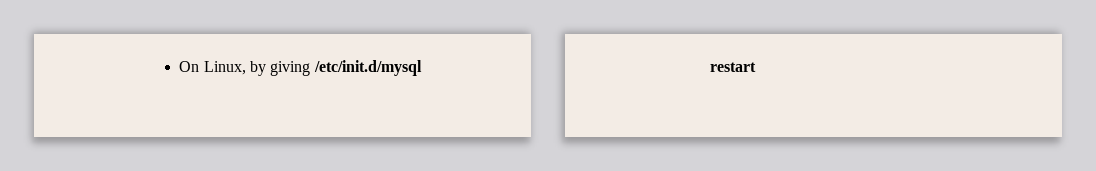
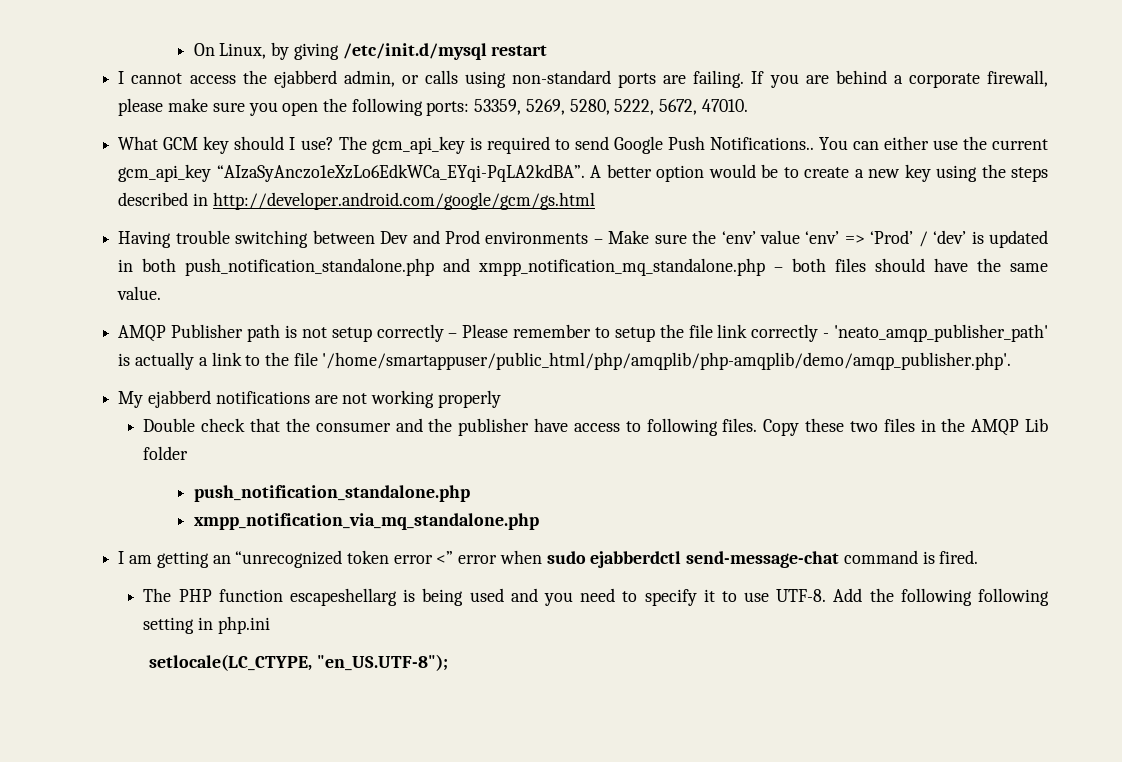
(757, 67) none -> [118,70,1048,88] [118,98,748,116] [118,136,1048,154] [118,164,1048,182] [118,192,595,210] [118,230,1049,248] [118,258,1049,276] [117,286,162,300] [118,324,1048,342] [118,352,1012,370] [118,390,501,408] [143,418,1048,436] [143,446,189,460] [193,485,470,502] [193,513,539,530] [118,550,979,568] [143,588,1049,606] [143,616,270,634] [149,654,449,671] // I cannot access the ejabberd admin, or calls using non-standard ports are failing. If you are behind a corporate firewall, please make sure you open the following ports: 53359, 5269, 5280, 5222, 5672, 47010. // What GCM key should I use? The gcm_api_key is required to send Google Push Notifications.. You can either use the current gcm_api_key “AIzaSyAnczo1eXzLo6EdkWCa_EYqi-PqLA2kdBA”. A better option would be to create a new key using the steps described in http://developer.android.com/google/gcm/gs.html // Having trouble switching between Dev and Prod environments – Make sure the ‘env’ value ‘env’ => ‘Prod’ / ‘dev’ is updated in both push_notification_standalone.php and xmpp_notification_mq_standalone.php – both files should have the same value. // AMQP Publisher path is not setup correctly – Please remember to setup the file link correctly - 'neato_amqp_publisher_path' is actually a link to the file '/home/smartappuser/public_html/php/amqplib/php-amqplib/demo/amqp_publisher.php'. // My ejabberd notifications are not working properly // Double check that the consumer and the publisher have access to following files. Copy these two files in the AMQP Lib folder // push_notification_standalone.php // xmpp_notification_via_mq_standalone.php // I am getting an “unrecognized token error <” error when sudo ejabberdctl send-message-chat command is fired. // The PHP function escapeshellarg is being used and you need to specify it to use UTF-8. Add the following following setting in php.ini // setlocale(LC_CTYPE, "en_US.UTF-8");

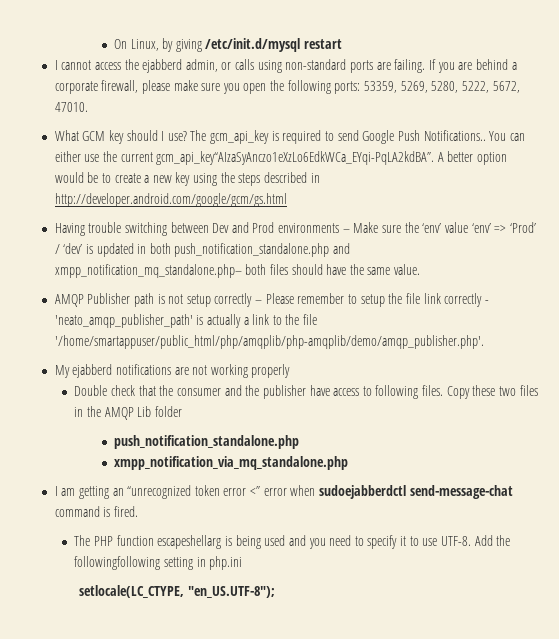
[118,164,585,182] gcm_api_key “AIzaSyAnczo1eXzLo6EdkWCa_EYqi-PqLA2kdBA”. -> [156,151,435,165] gcm_api_key“AIzaSyAnczo1eXzLo6EdkWCa_EYqi-PqLA2kdBA”.
[478,258,784,276] xmpp_notification_mq_standalone.php – -> [54,264,242,278] xmpp_notification_mq_standalone.php–
[546,551,682,568] sudo ejabberdctl -> [319,485,407,499] sudoejabberdctl
[900,588,1049,606] following following -> [74,556,161,570] followingfollowing

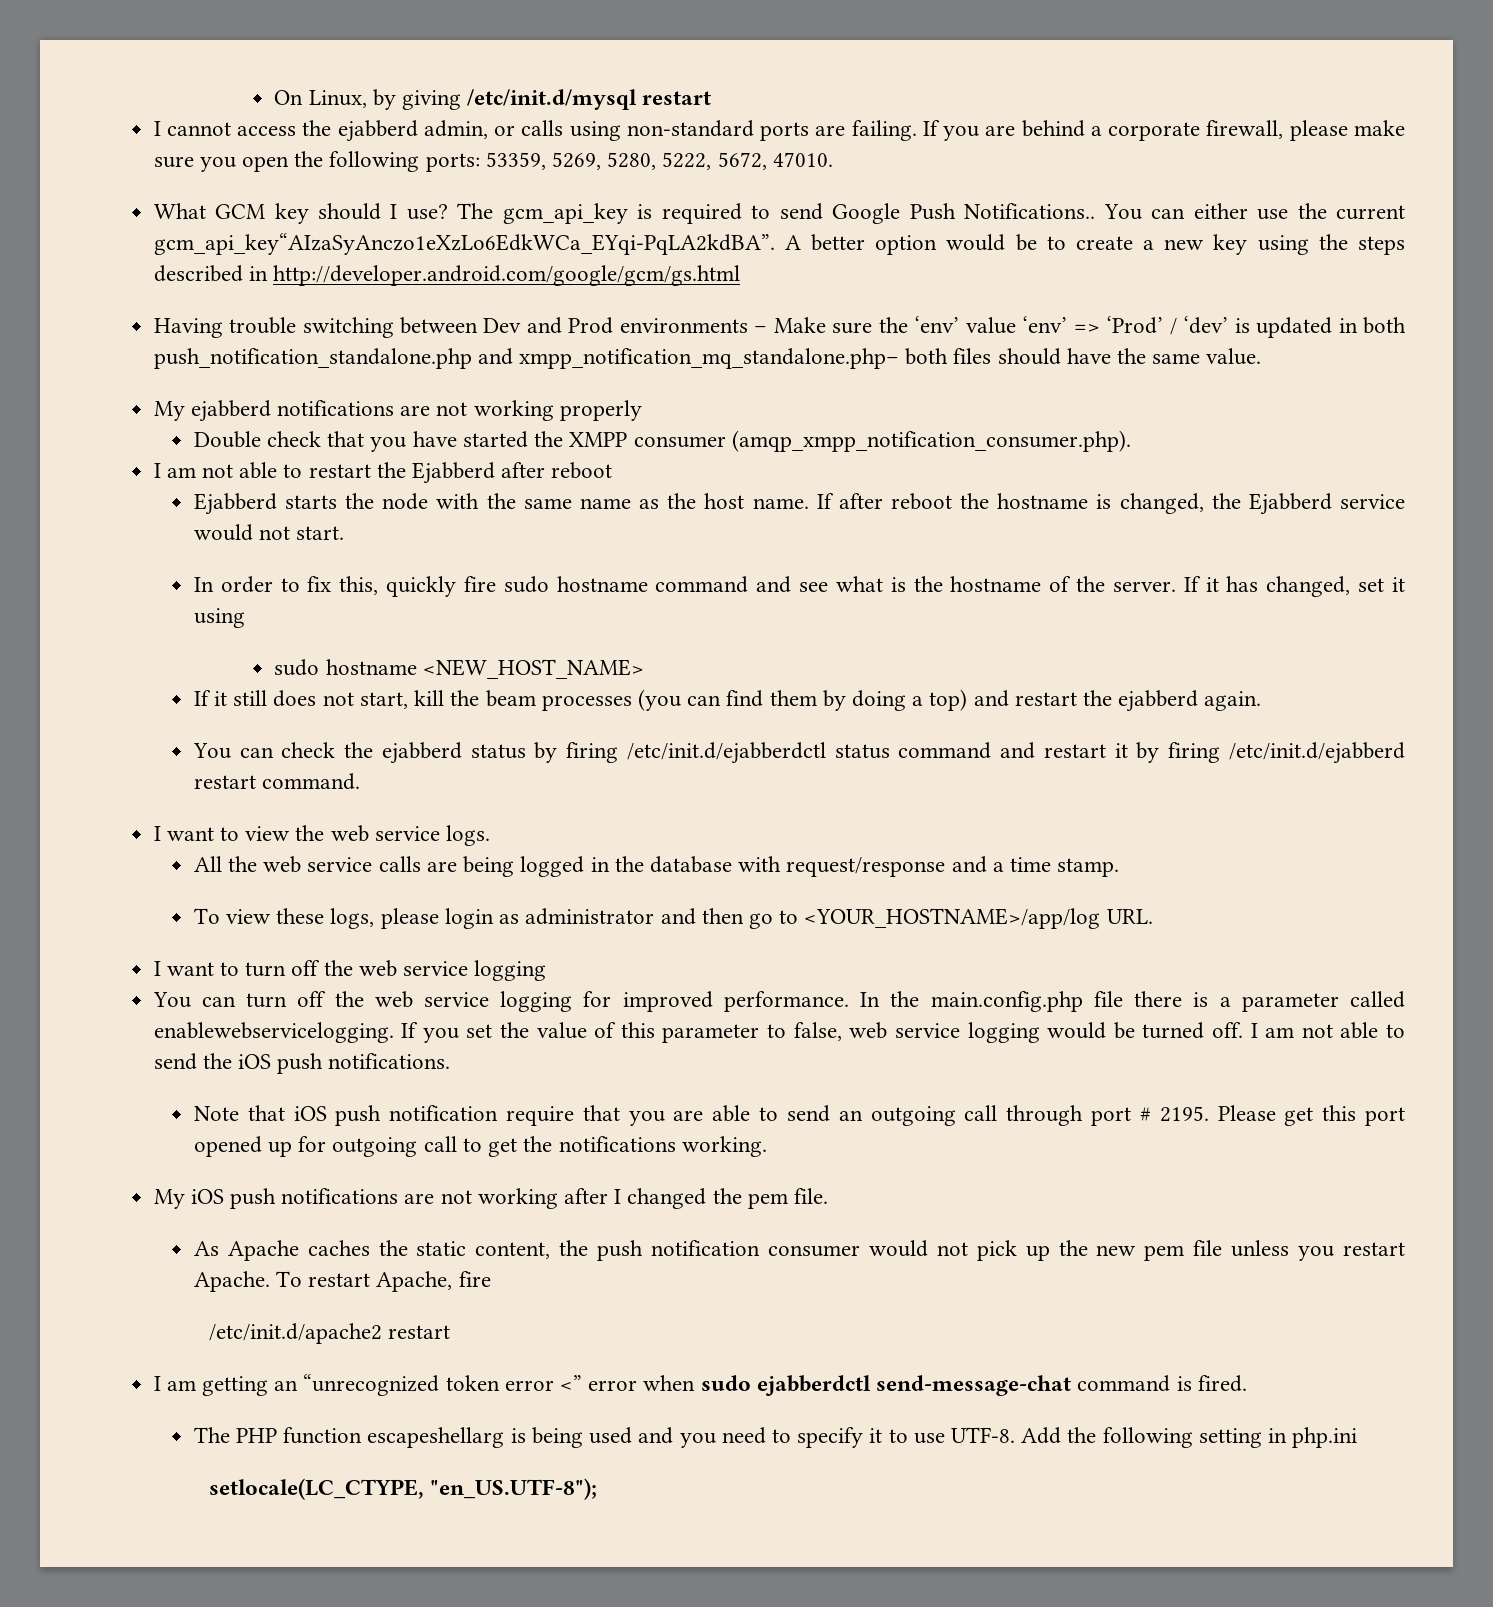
[54,293,489,307] [54,314,318,328] [54,335,484,349] // AMQP Publisher path is not setup correctly – Please remember to setup the file link correctly - 'neato_amqp_publisher_path' is actually a link to the file '/home/smartappuser/public_html/php/amqplib/php-amqplib/demo/amqp_publisher.php'. -> (1262, 356) none
[159,385,538,399] [74,406,182,420] [113,435,299,449] [113,456,348,470] the consumer and the publisher have access to following files. Copy these two files in the AMQP Lib folder // push_notification_standalone.php // xmpp_notification_via_mq_standalone.php -> [370,430,1131,452] [153,462,613,484] [193,493,1405,515] [193,524,345,541] [193,576,1406,597] [193,608,245,628] [274,659,644,679] [193,689,1262,712] [192,742,1406,764] [193,773,361,790] [153,825,491,846] [193,856,1120,877] [193,908,1153,929] [153,960,547,981] [152,991,1406,1012] [153,1022,1405,1043] [153,1053,451,1074] [193,1105,1405,1126] [193,1136,767,1157] [153,1188,829,1209] [193,1240,1406,1261] [193,1271,491,1292] [208,1323,451,1344] you have started the XMPP consumer (amqp_xmpp_notification_consumer.php). // I am not able to restart the Ejabberd after reboot // Ejabberd starts the node with the same name as the host name. If after reboot the hostname is changed, the Ejabberd service would not start. // In order to fix this, quickly fire sudo hostname command and see what is the hostname of the server. If it has changed, set it using // sudo hostname <NEW_HOST_NAME> // If it still does not start, kill the beam processes (you can find them by doing a top) and restart the ejabberd again. // You can check the ejabberd status by firing /etc/init.d/ejabberdctl status command and restart it by firing /etc/init.d/ejabberd restart command. // I want to view the web service logs. // All the web service calls are being logged in the database with request/response and a time stamp. // To view these logs, please login as administrator and then go to <YOUR_HOSTNAME>/app/log URL. // I want to turn off the web service logging // You can turn off the web service logging for improved performance. In the main.config.php file there is a parameter called enablewebservicelogging. If you set the value of this parameter to false, web service logging would be turned off. I am not able to send the iOS push notifications. // Note that iOS push notification require that you are able to send an outgoing call through port # 2195. Please get this port opened up for outgoing call to get the notifications working. // My iOS push notifications are not working after I changed the pem file. // As Apache caches the static content, the push notification consumer would not pick up the new pem file unless you restart Apache. To restart Apache, fire // /etc/init.d/apache2 restart
[319,485,407,499] sudoejabberdctl -> [700,1375,871,1396] sudo ejabberdctl
[74,556,161,570] followingfollowing -> [1102,1427,1193,1448] following

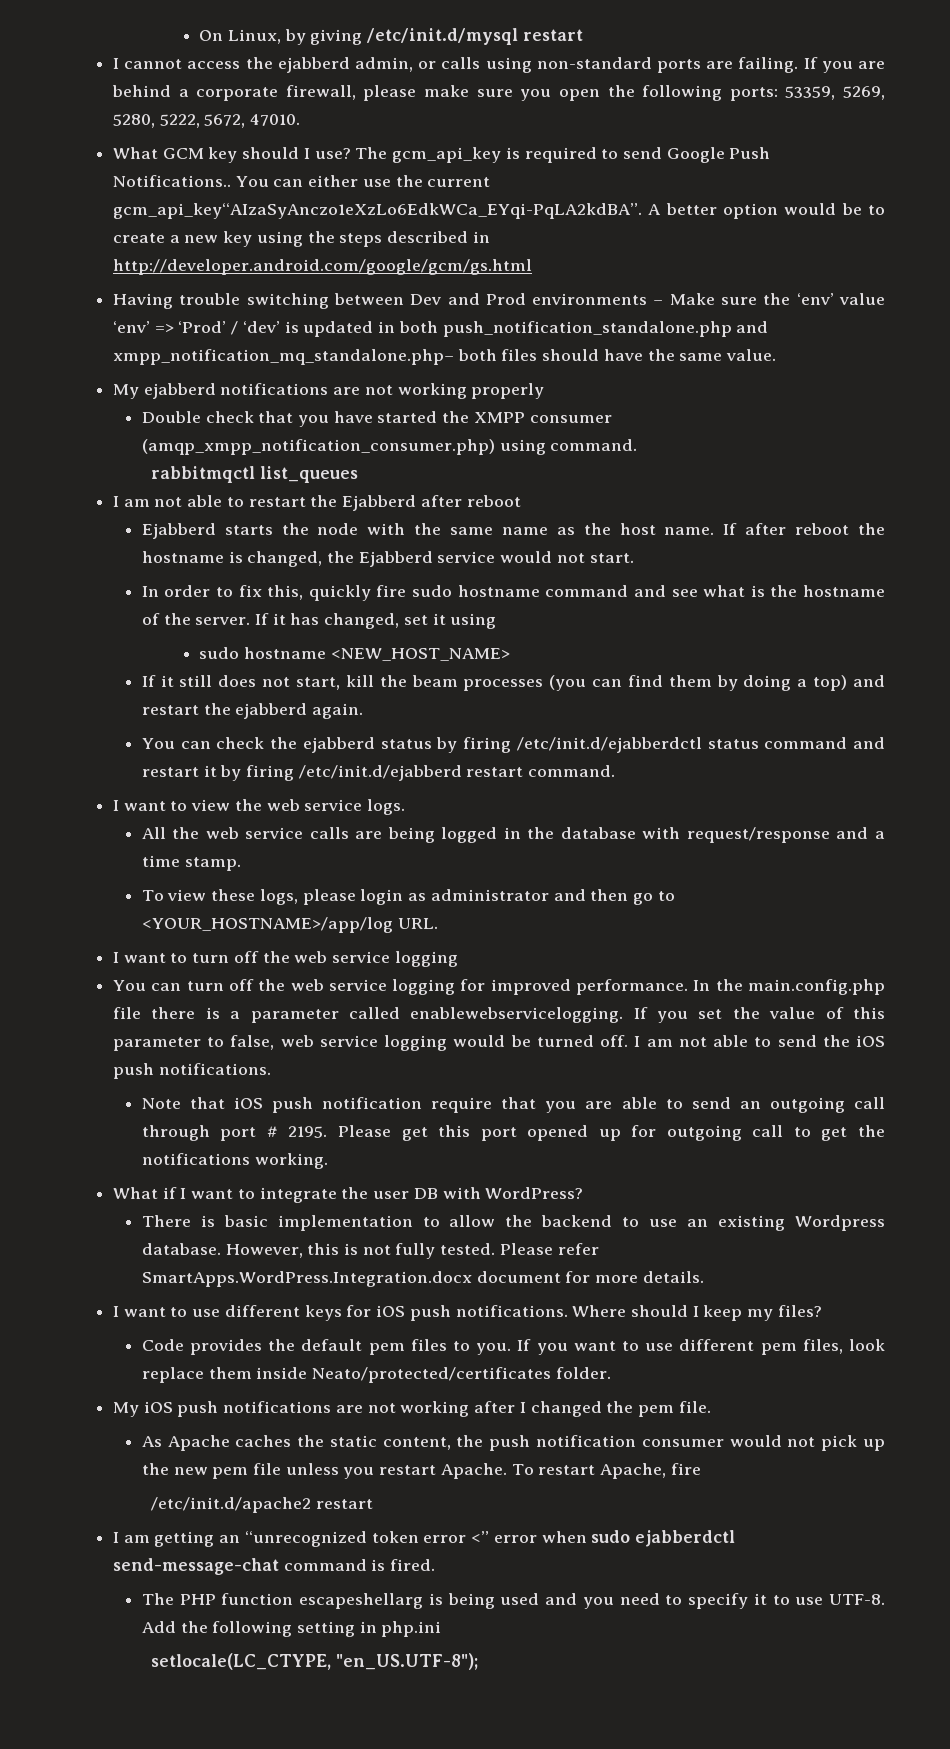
[731,430,1131,452] (amqp_xmpp_notification_consumer.php). -> [141,439,638,455] [151,466,359,483] (amqp_xmpp_notification_consumer.php) using command. // rabbitmqctl list_queues
(767, 1146) none -> [113,1187,584,1203] [141,1215,886,1231] [141,1243,599,1259] [141,1271,704,1287] [113,1305,822,1321] [141,1339,885,1355] [141,1367,611,1383] // What if I want to integrate the user DB with WordPress? // There is basic implementation to allow the backend to use an existing Wordpress database. However, this is not fully tested. Please refer SmartApps.WordPress.Integration.docx document for more details. // I want to use different keys for iOS push notifications. Where should I keep my files? // Code provides the default pem files to you. If you want to use different pem files, look replace them inside Neato/protected/certificates folder.

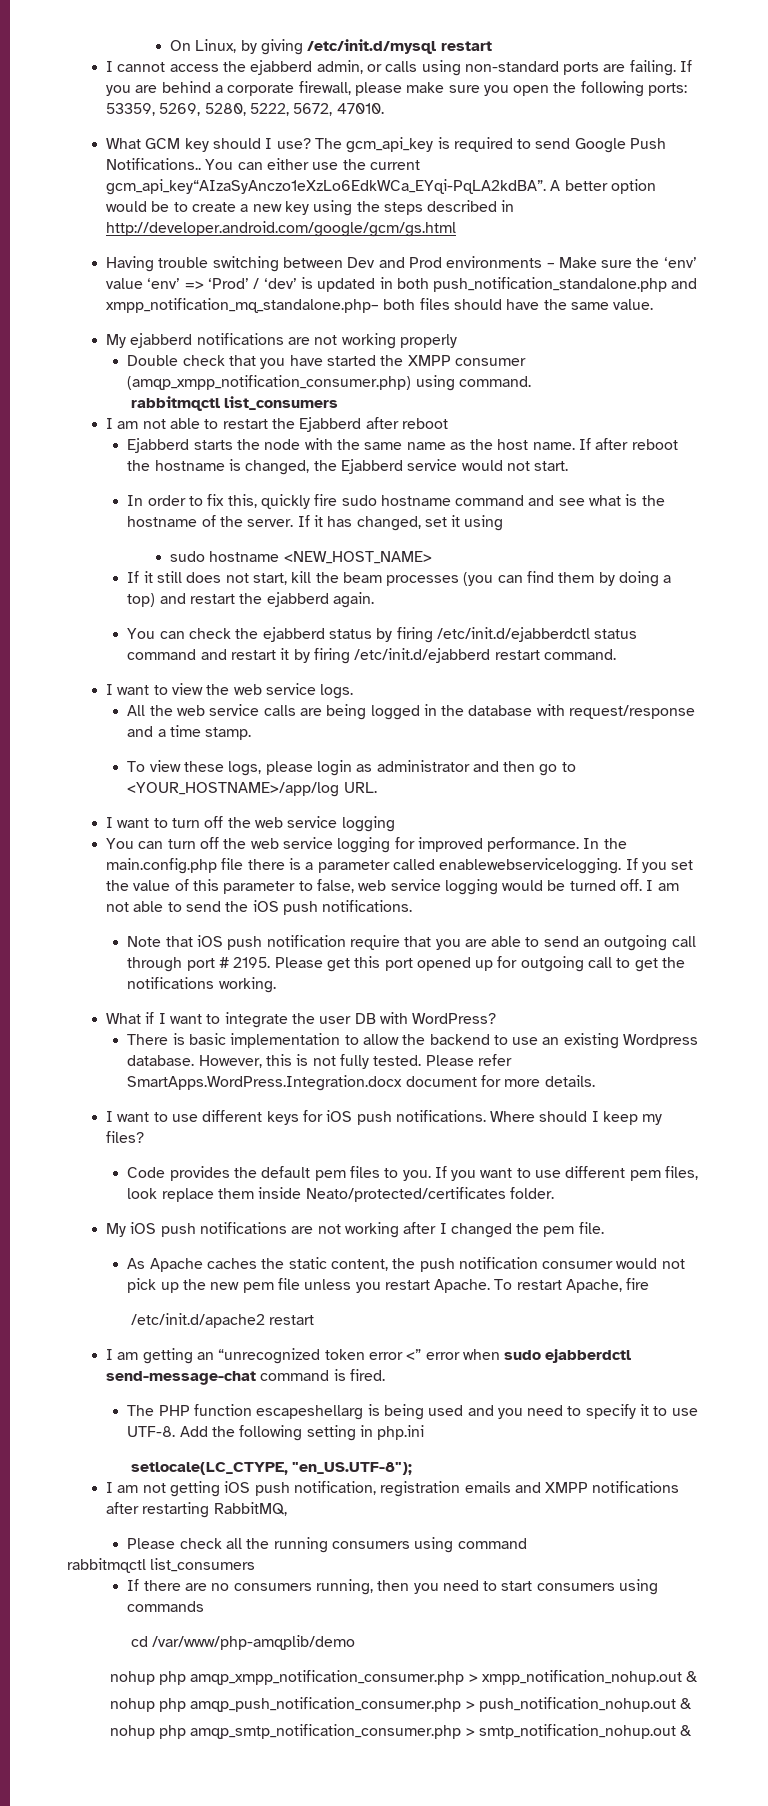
[260,466,359,483] list_queues -> [224,396,339,410] list_consumers
(479, 1661) none -> [105,1481,680,1497] [105,1502,287,1518] [127,1537,527,1553] [67,1558,256,1573] [127,1579,659,1595] [127,1601,205,1612] [131,1635,356,1650] [109,1670,699,1685] [109,1697,693,1712] [109,1724,693,1739] // I am not getting iOS push notification, registration emails and XMPP notifications after restarting RabbitMQ, // Please check all the running consumers using command // rabbitmqctl list_consumers // If there are no consumers running, then you need to start consumers using commands // cd /var/www/php-amqplib/demo // nohup php amqp_xmpp_notification_consumer.php > xmpp_notification_nohup.out & // nohup php amqp_push_notification_consumer.php > push_notification_nohup.out & // nohup php amqp_smtp_notification_consumer.php > smtp_notification_nohup.out &

